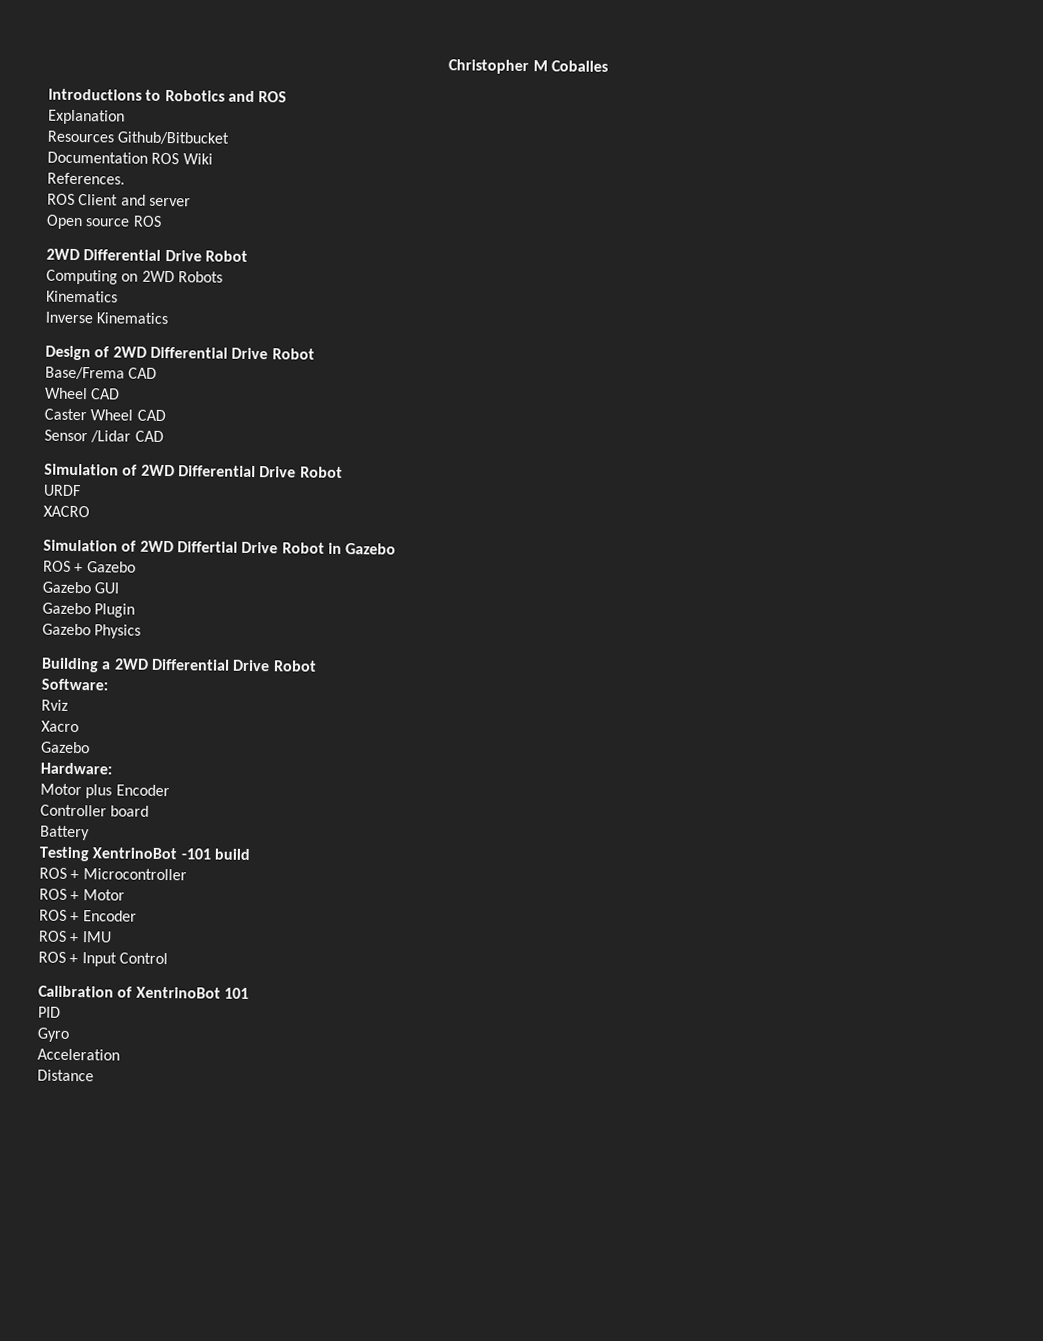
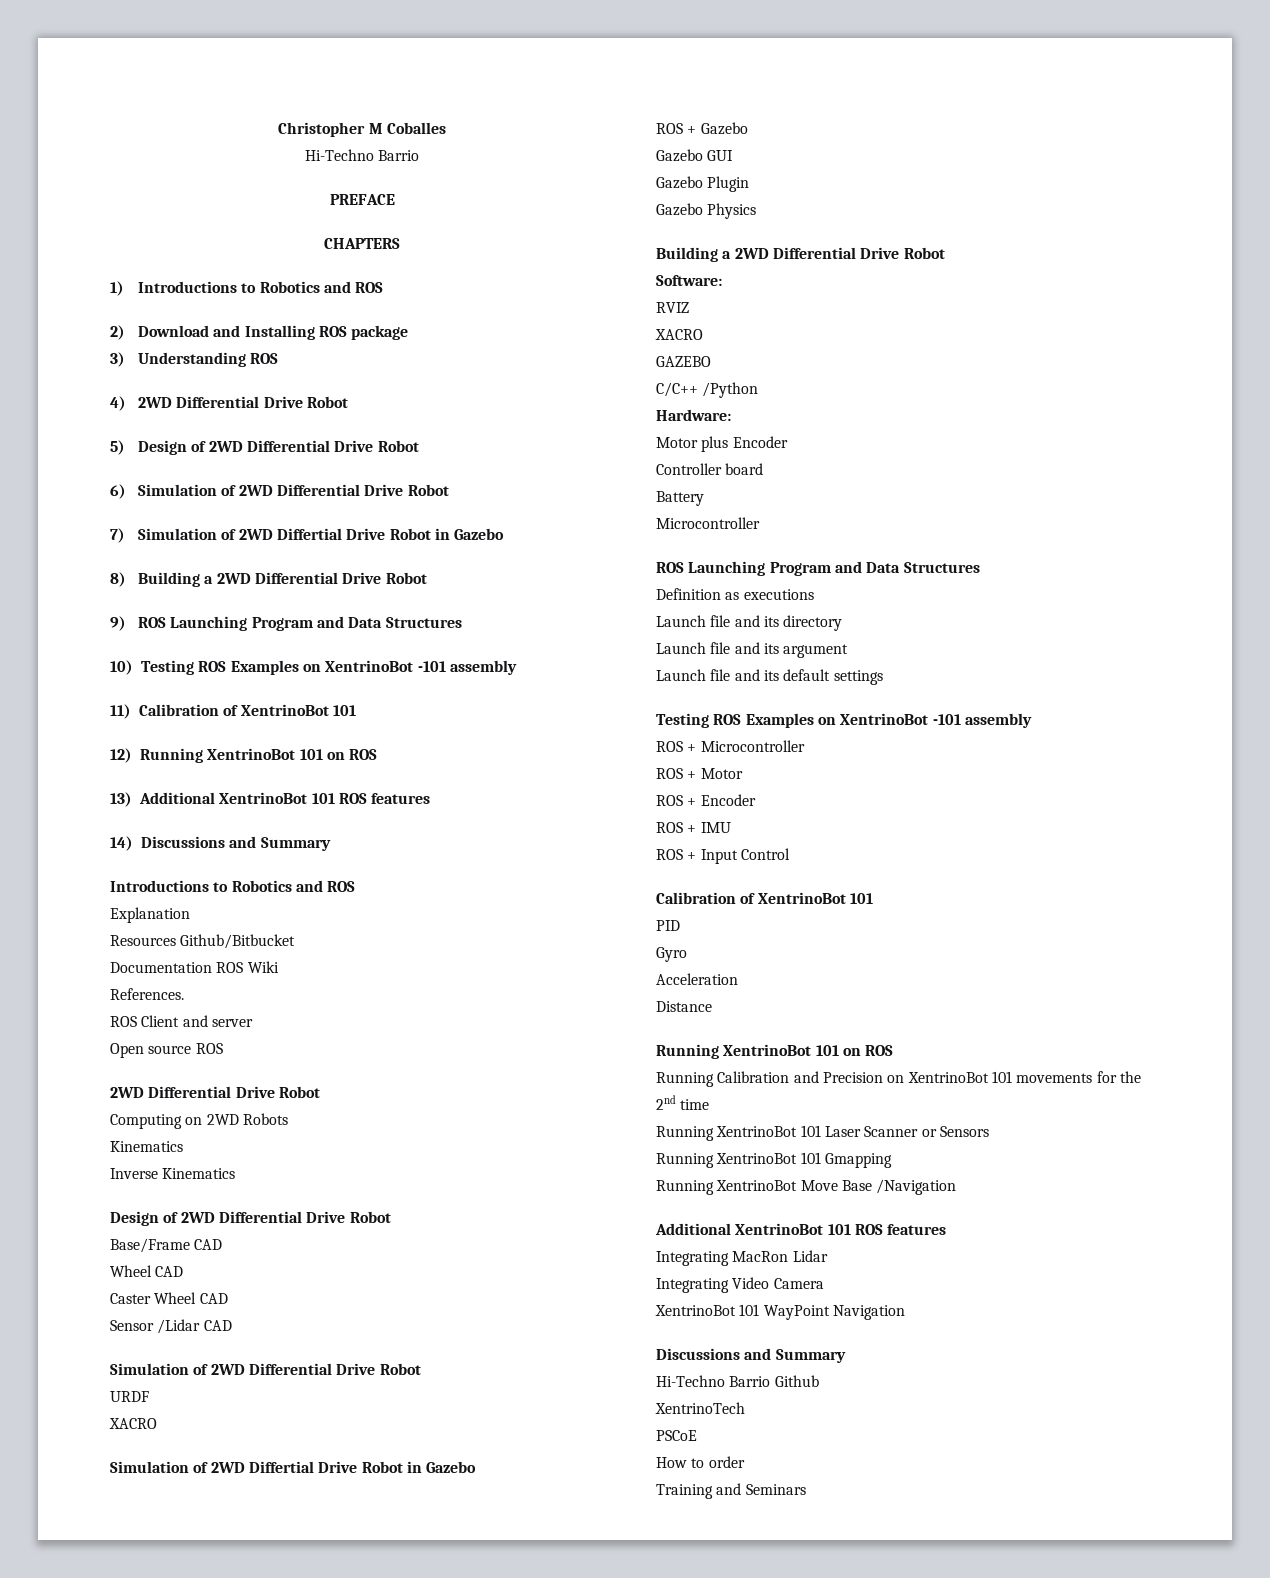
(608, 66) none -> [304,149,420,161] [329,194,395,205] [324,238,400,249] [110,281,384,296] [110,325,409,340] [110,352,279,367] [110,396,349,411] [110,440,419,455] [110,484,449,499] [110,528,505,543] [110,572,427,587] [110,616,462,631] [110,660,517,675] [110,704,356,719] [110,748,378,763] [110,792,431,807] [110,836,331,851] // Hi-Techno Barrio // PREFACE // CHAPTERS // 1) Introductions to Robotics and ROS // 2) Download and Installing ROS package // 3) Understanding ROS // 4) 2WD Differential Drive Robot // 5) Design of 2WD Differential Drive Robot // 6) Simulation of 2WD Differential Drive Robot // 7) Simulation of 2WD Differtial Drive Robot in Gazebo // 8) Building a 2WD Differential Drive Robot // 9) ROS Launching Program and Data Structures // 10) Testing ROS Examples on XentrinoBot -101 assembly // 11) Calibration of XentrinoBot 101 // 12) Running XentrinoBot 101 on ROS // 13) Additional XentrinoBot 101 ROS features // 14) Discussions and Summary
[45,366,125,380] Base/Frema -> [110,1238,190,1253] Base/Frame
[41,699,68,711] [41,720,79,733] [41,741,90,754] Rviz // Xacro // Gazebo -> [656,302,689,313] [655,329,703,340] [656,356,711,367] [656,382,759,398] RVIZ // XACRO // GAZEBO // C/C++ /Python
[39,846,250,862] Testing XentrinoBot -101 build -> [656,517,760,529] [656,561,980,576] [656,588,814,600] [656,615,843,631] [656,642,849,658] [656,669,883,685] [656,713,1032,728] Microcontroller // ROS Launching Program and Data Structures // Definition as executions // Launch file and its directory // Launch file and its argument // Launch file and its default settings // Testing ROS Examples on XentrinoBot -101 assembly
(94, 1075) none -> [656,1044,894,1059] [656,1071,1141,1087] [656,1095,710,1110] [656,1125,989,1141] [656,1152,892,1168] [656,1179,957,1195] [655,1223,947,1235] [656,1250,828,1266] [656,1277,824,1293] [655,1304,905,1320] [656,1348,846,1363] [656,1375,819,1387] [655,1402,745,1414] [656,1430,697,1441] [656,1456,745,1468] [656,1483,806,1499] // Running XentrinoBot 101 on ROS // Running Calibration and Precision on XentrinoBot 101 movements for the 2nd time // Running XentrinoBot 101 Laser Scanner or Sensors // Running XentrinoBot 101 Gmapping // Running XentrinoBot Move Base /Navigation // Additional XentrinoBot 101 ROS features // Integrating MacRon Lidar // Integrating Video Camera // XentrinoBot 101 WayPoint Navigation // Discussions and Summary // Hi-Techno Barrio Github // XentrinoTech // PSCoE // How to order // Training and Seminars

